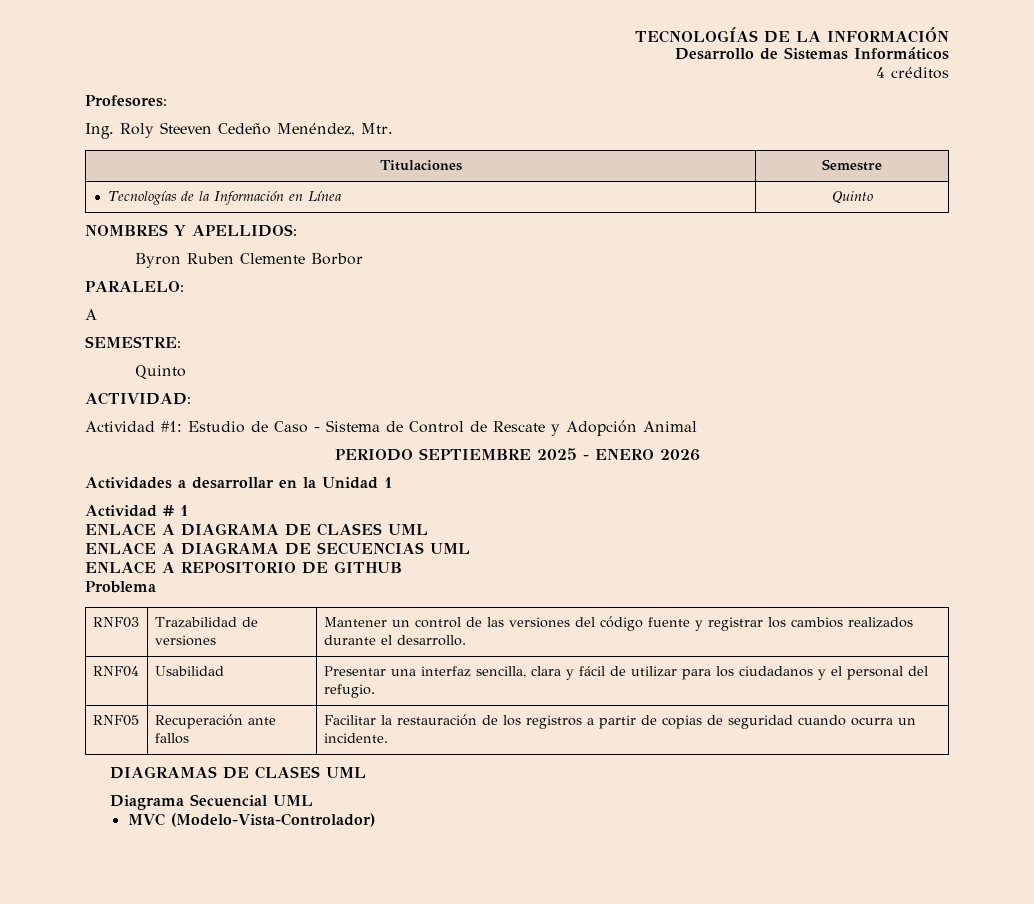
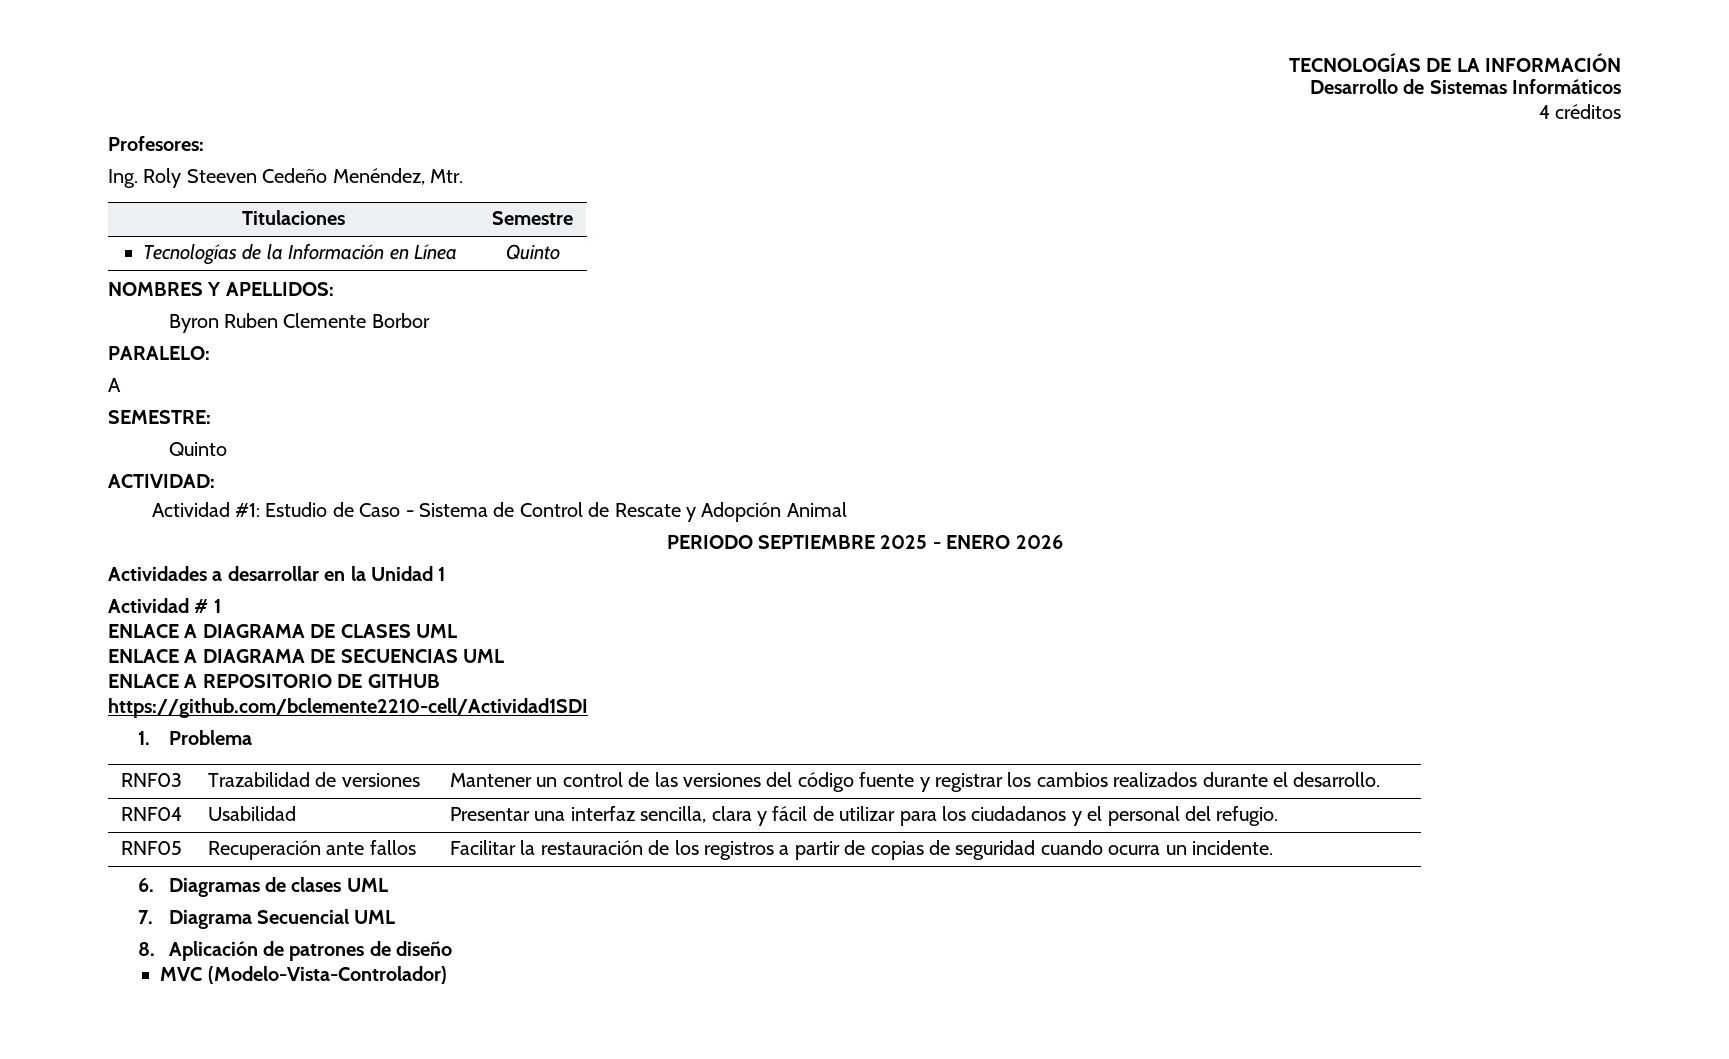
(402, 567) none -> [108,698,588,718] [138,731,151,745] https://github.com/bclemente2210-cell/Actividad1SDI // 1.
[110,766,367,779] DIAGRAMAS DE CLASES UML // -> [138,877,388,897] [138,910,154,924] 6. Diagramas de clases UML // 7.
(314, 800) none -> [138,941,453,961] // 8. Aplicación de patrones de diseño

